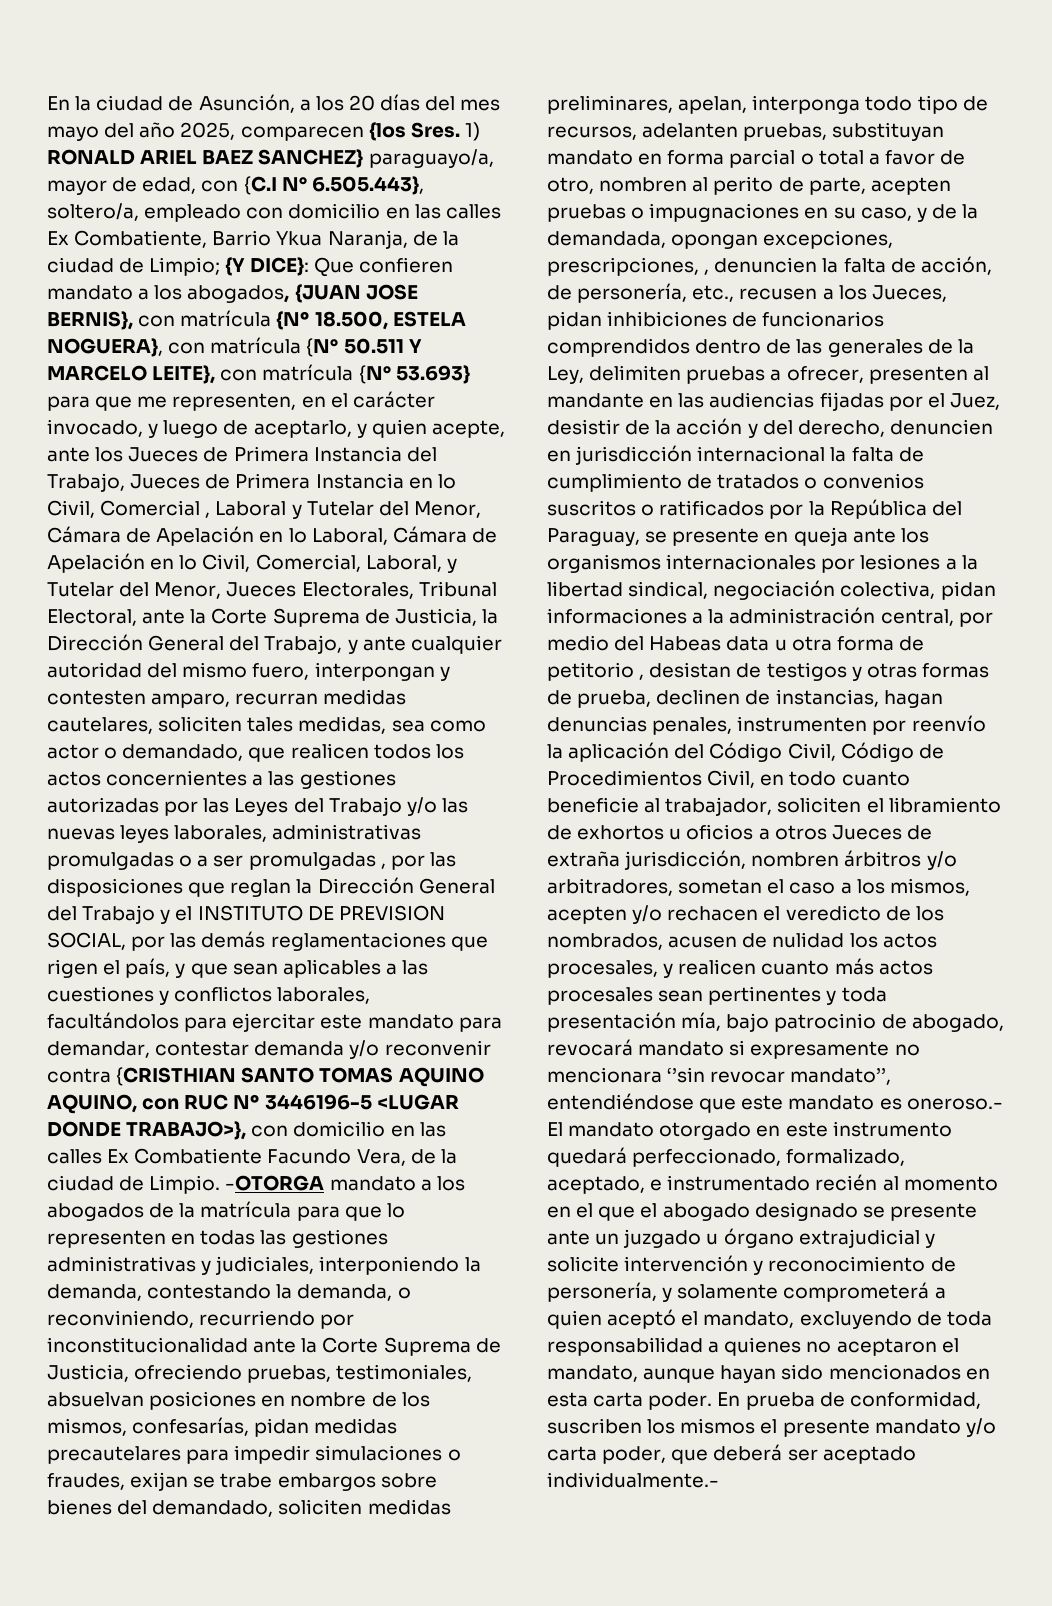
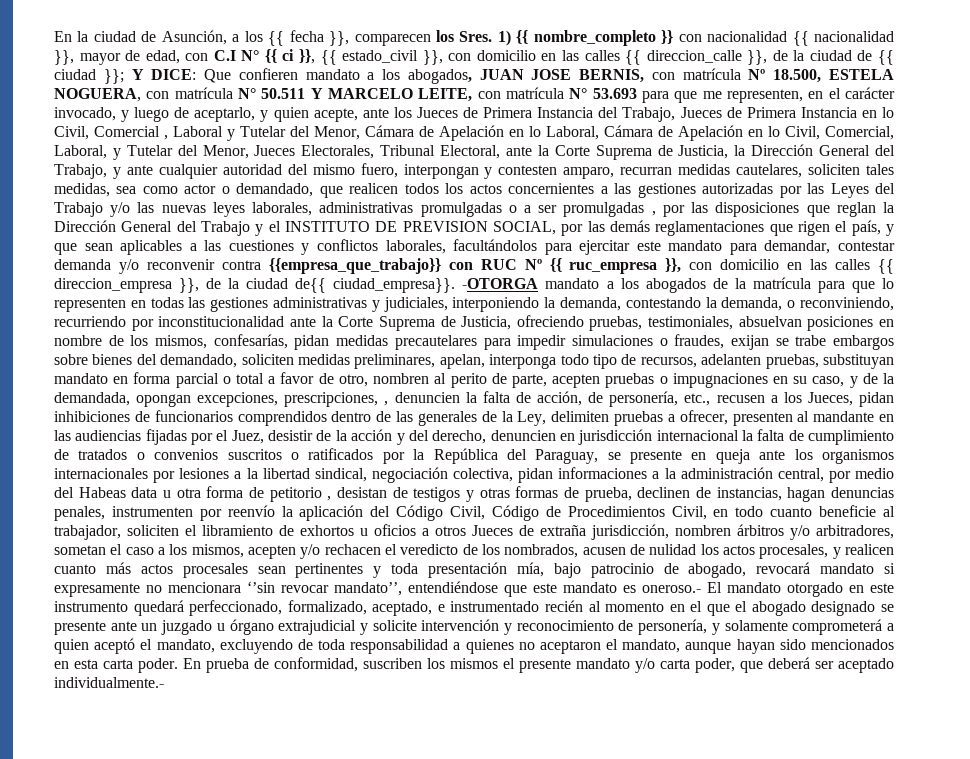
[348,94,501,111] [47,122,480,141] [47,149,494,168] [47,176,424,195] [47,203,501,222] [47,230,459,249] [47,257,309,276] 20 días del mes mayo del año 2025, comparecen {los Sres. 1) RONALD ARIEL BAEZ SANCHEZ} paraguayo/a, mayor de edad, con {C.I N° 6.505.443}, soltero/a, empleado con domicilio en las calles Ex Combatiente, Barrio Ykua Naranja, de la ciudad de Limpio; {Y DICE}: -> [268,30,895,46] [54,49,894,65] [54,69,197,84] {{ fecha }}, comparecen los Sres. 1) {{ nombre_completo }} con nacionalidad {{ nacionalidad }}, mayor de edad, con C.I N° {{ ci }}, {{ estado_civil }}, con domicilio en las calles {{ direccion_calle }}, de la ciudad de {{ ciudad }}; Y DICE:
[294,284,418,303] [47,310,310,330] {JUAN JOSE BERNIS}, con matrícula {Nº -> [479,68,766,83] JUAN JOSE BERNIS, con matrícula Nº
[47,337,339,357] NOGUERA}, con matrícula {N° -> [54,87,256,102] NOGUERA, con matrícula N°
[152,364,470,384] LEITE}, con matrícula {N° 53.693} -> [418,87,637,102] LEITE, con matrícula N° 53.693
[116,1067,484,1087] [47,1094,459,1114] [47,1121,446,1140] [47,1148,457,1166] [47,1175,221,1194] {CRISTHIAN SANTO TOMAS AQUINO AQUINO, con RUC Nº 3446196-5 <LUGAR DONDE TRABAJO>}, con domicilio en las calles Ex Combatiente Facundo Vera, de la ciudad de Limpio. -> [268,258,894,274] [54,278,456,293] {{empresa_que_trabajo}} con RUC Nº {{ ruc_empresa }}, con domicilio en las calles {{ direccion_empresa }}, de la ciudad de{{ ciudad_empresa}}.

